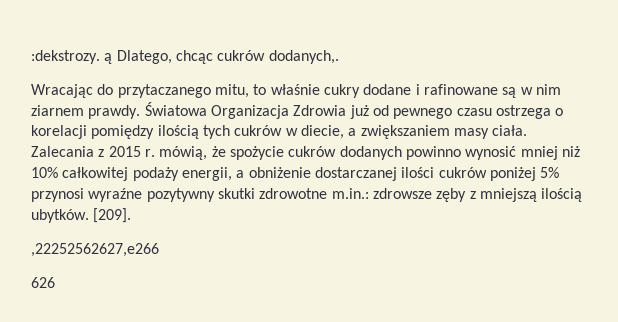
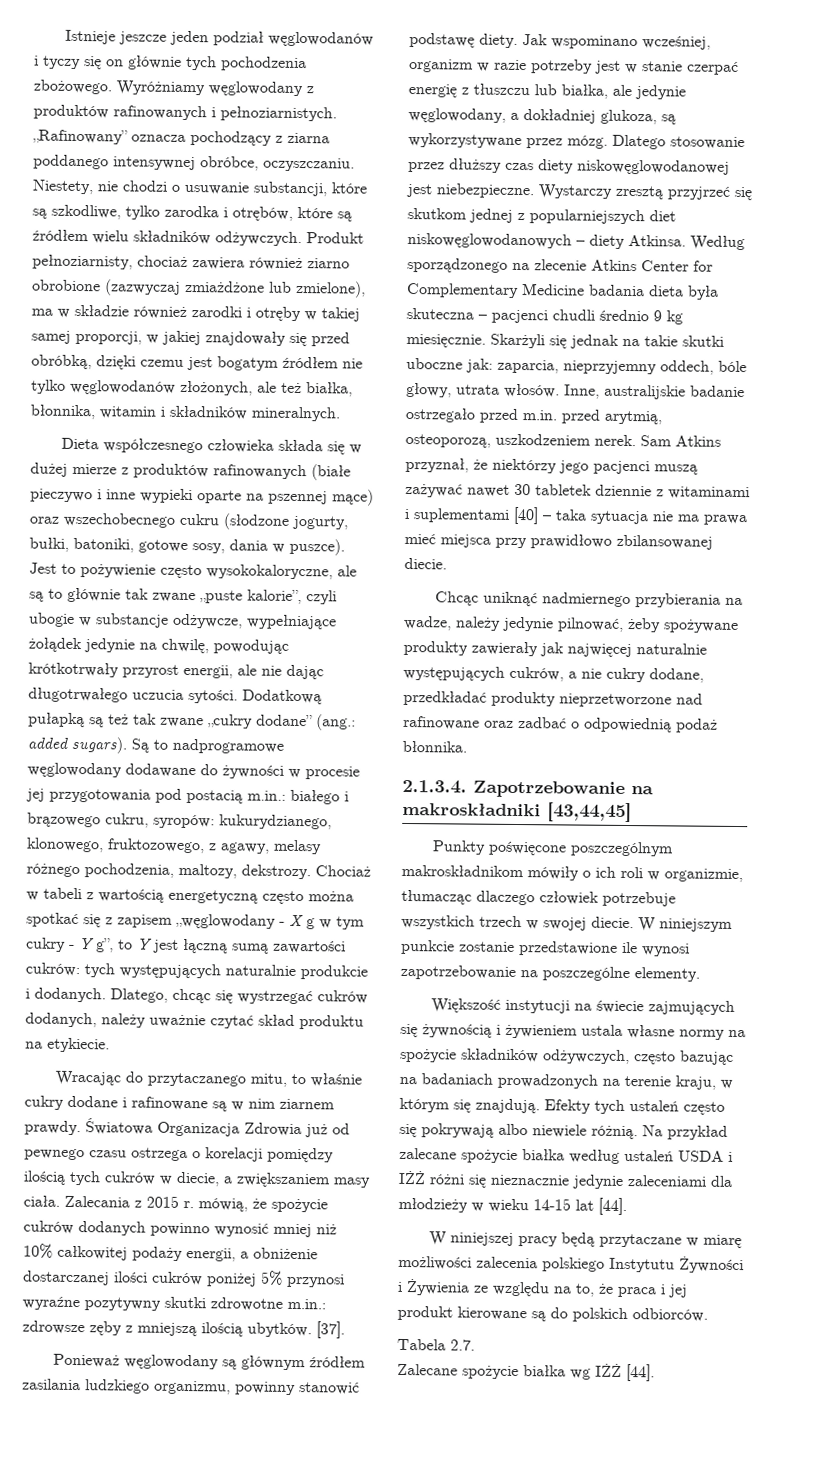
[31,50,339,64] :dekstrozy. ą Dlatego, chcąc cukrów dodanych,. -> [64,29,374,47] [34,55,307,72] [33,79,314,97] [33,104,337,122] [33,129,330,146] [33,154,355,172] [32,179,368,197] [32,204,352,222] [32,229,364,247] [32,254,350,271] [32,279,366,298] [31,304,360,322] [31,330,350,347] [31,354,363,371] [31,379,353,397] [30,404,340,422] [60,437,362,455] [30,462,351,481] [30,488,374,506] [29,512,348,530] [29,537,345,556] [29,562,357,580] [29,587,337,605] [28,612,337,630] [28,637,289,654] [28,662,324,680] [28,687,322,705] [28,712,356,731] [27,736,284,754] [27,762,360,780] [26,788,349,805] [27,812,332,830] [26,837,322,855] [26,863,371,880] [26,887,354,905] [26,912,365,930] [26,937,346,954] [25,962,368,980] [25,987,368,1005] [25,1012,364,1030] [25,1037,110,1053] Istnieje jeszcze jeden podział węglowodanów i tyczy się on głównie tych pochodzenia zbożowego. Wyróżniamy węglowodany z produktów rafinowanych i pełnoziarnistych. „Rafinowany” oznacza pochodzący z ziarna poddanego intensywnej obróbce, oczyszczaniu. Niestety, nie chodzi o usuwanie substancji, które są szkodliwe, tylko zarodka i otrębów, które są źródłem wielu składników odżywczych. Produkt pełnoziarnisty, chociaż zawiera również ziarno obrobione (zazwyczaj zmiażdżone lub zmielone), ma w składzie również zarodki i otręby w takiej samej proporcji, w jakiej znajdowały się przed obróbką, dzięki czemu jest bogatym źródłem nie tylko węglowodanów złożonych, ale też białka, błonnika, witamin i składników mineralnych. // Dieta współczesnego człowieka składa się w dużej mierze z produktów rafinowanych (białe pieczywo i inne wypieki oparte na pszennej mące) oraz wszechobecnego cukru (słodzone jogurty, bułki, batoniki, gotowe sosy, dania w puszce). Jest to pożywienie często wysokokaloryczne, ale są to głównie tak zwane „puste kalorie”, czyli ubogie w substancje odżywcze, wypełniające żołądek jedynie na chwilę, powodując krótkotrwały przyrost energii, ale nie dając długotrwałego uczucia sytości. Dodatkową pułapką są też tak zwane „cukry dodane” (ang.: added sugars). Są to nadprogramowe węglowodany dodawane do żywności w procesie jej przygotowania pod postacią m.in.: białego i brązowego cukru, syropów: kukurydzianego, klonowego, fruktozowego, z agawy, melasy różnego pochodzenia, maltozy, dekstrozy. Chociaż w tabeli z wartością energetyczną często można spotkać się z zapisem „węglowodany - X g w tym cukry - Y g”, to Y jest łączną sumą zawartości cukrów: tych występujących naturalnie produkcie i dodanych. Dlatego, chcąc się wystrzegać cukrów dodanych, należy uważnie czytać skład produktu na etykiecie.
[93,208,132,223] [31,243,159,257] [31,277,55,288] [209]. // ,22252562627,e266 // 626 -> [316,1321,345,1339] [52,1353,366,1371] [22,1378,360,1396] [409,32,711,50] [409,58,739,75] [408,83,686,100] [408,107,676,125] [408,132,745,150] [408,158,730,175] [406,183,752,201] [407,207,676,225] [407,232,745,251] [407,257,713,273] [406,282,719,300] [406,307,683,325] [406,333,724,349] [406,357,747,375] [406,382,745,400] [405,407,662,425] [405,433,721,448] [405,457,698,475] [405,483,750,500] [404,506,748,526] [404,533,713,550] [404,557,447,570] [434,591,743,608] [403,615,739,633] [403,640,707,658] [403,665,704,683] [403,690,703,708] [403,715,718,733] [402,740,467,753] [402,779,654,798] [402,802,632,823] [431,840,674,857] [401,864,743,883] [401,889,676,907] [401,914,733,932] [401,939,690,957] [400,964,700,982] [430,998,735,1015] [400,1023,746,1040] [400,1048,734,1065] [399,1073,733,1090] [399,1097,725,1115] [399,1123,728,1140] [399,1147,733,1164] [398,1170,733,1189] [398,1197,627,1216] [428,1231,742,1249] [398,1255,744,1274] [397,1279,688,1298] [397,1305,708,1323] [397,1338,475,1351] [397,1363,655,1382] [37]. // Ponieważ węglowodany są głównym źródłem zasilania ludzkiego organizmu, powinny stanowić podstawę diety. Jak wspominano wcześniej, organizm w razie potrzeby jest w stanie czerpać energię z tłuszczu lub białka, ale jedynie węglowodany, a dokładniej glukoza, są wykorzystywane przez mózg. Dlatego stosowanie przez dłuższy czas diety niskowęglowodanowej jest niebezpieczne. Wystarczy zresztą przyjrzeć się skutkom jednej z popularniejszych diet niskowęglowodanowych – diety Atkinsa. Według sporządzonego na zlecenie Atkins Center for Complementary Medicine badania dieta była skuteczna – pacjenci chudli średnio 9 kg miesięcznie. Skarżyli się jednak na takie skutki uboczne jak: zaparcia, nieprzyjemny oddech, bóle głowy, utrata włosów. Inne, australijskie badanie ostrzegało przed m.in. przed arytmią, osteoporozą, uszkodzeniem nerek. Sam Atkins przyznał, że niektórzy jego pacjenci muszą zażywać nawet 30 tabletek dziennie z witaminami i suplementami [40] – taka sytuacja nie ma prawa mieć miejsca przy prawidłowo zbilansowanej diecie. // Chcąc uniknąć nadmiernego przybierania na wadze, należy jedynie pilnować, żeby spożywane produkty zawierały jak najwięcej naturalnie występujących cukrów, a nie cukry dodane, przedkładać produkty nieprzetworzone nad rafinowane oraz zadbać o odpowiednią podaż błonnika. // 2.1.3.4. Zapotrzebowanie na makroskładniki [43,44,45] // Punkty poświęcone poszczególnym makroskładnikom mówiły o ich roli w organizmie, tłumacząc dlaczego człowiek potrzebuje wszystkich trzech w swojej diecie. W niniejszym punkcie zostanie przedstawione ile wynosi zapotrzebowanie na poszczególne elementy. // Większość instytucji na świecie zajmujących się żywnością i żywieniem ustala własne normy na spożycie składników odżywczych, często bazując na badaniach prowadzonych na terenie kraju, w którym się znajdują. Efekty tych ustaleń często się pokrywają albo niewiele różnią. Na przykład zalecane spożycie białka według ustaleń USDA i IŻŻ różni się nieznacznie jedynie zaleceniami dla młodzieży w wieku 14-15 lat [44]. // W niniejszej pracy będą przytaczane w miarę możliwości zalecenia polskiego Instytutu Żywności i Żywienia ze względu na to, że praca i jej produkt kierowane są do polskich odbiorców. // Tabela 2.7. // Zalecane spożycie białka wg IŻŻ [44].

